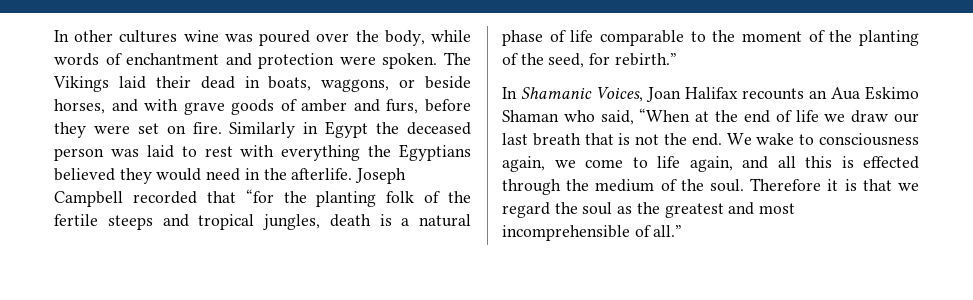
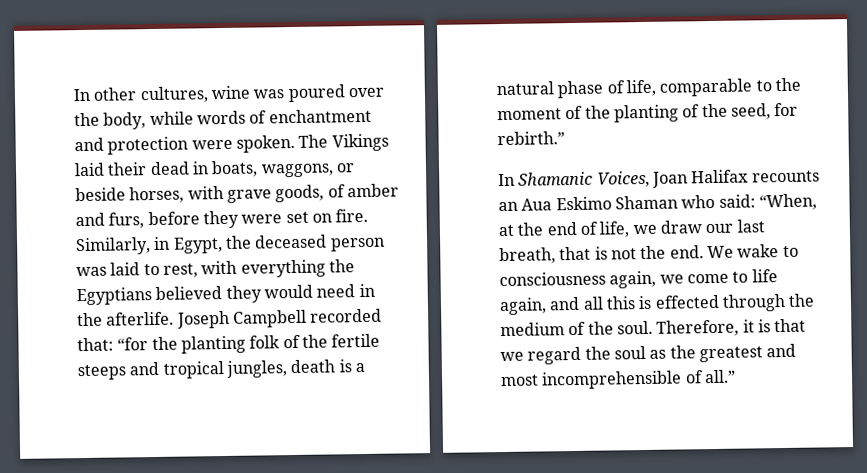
[119,30,178,43] cultures -> [139,86,209,104] cultures,
[111,99,138,112] and -> (185, 195) none
[231,99,275,115] goods -> [275,184,325,203] goods,
[229,121,369,138] Similarly in Egypt -> [75,236,223,256] Similarly, in Egypt,
[204,146,233,157] rest -> [162,263,198,278] rest,
[206,191,236,203] that -> [77,337,114,352] that:
[570,30,594,42] life -> [625,79,657,97] life,
[600,108,691,125] said, “When -> [718,193,817,211] said: “When,
[795,110,819,122] life -> [599,221,631,238] life,
[532,133,581,146] breath -> [499,247,556,265] breath,
[750,178,822,191] Therefore -> [656,319,740,337] Therefore,

